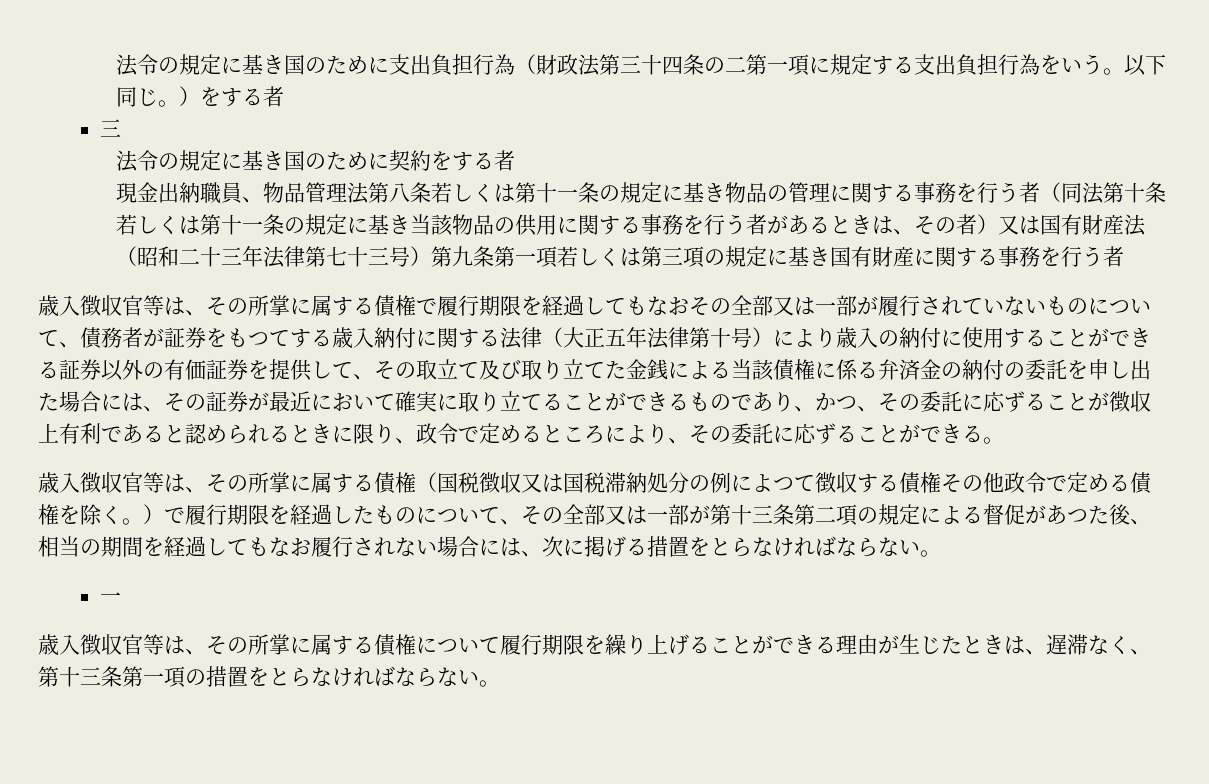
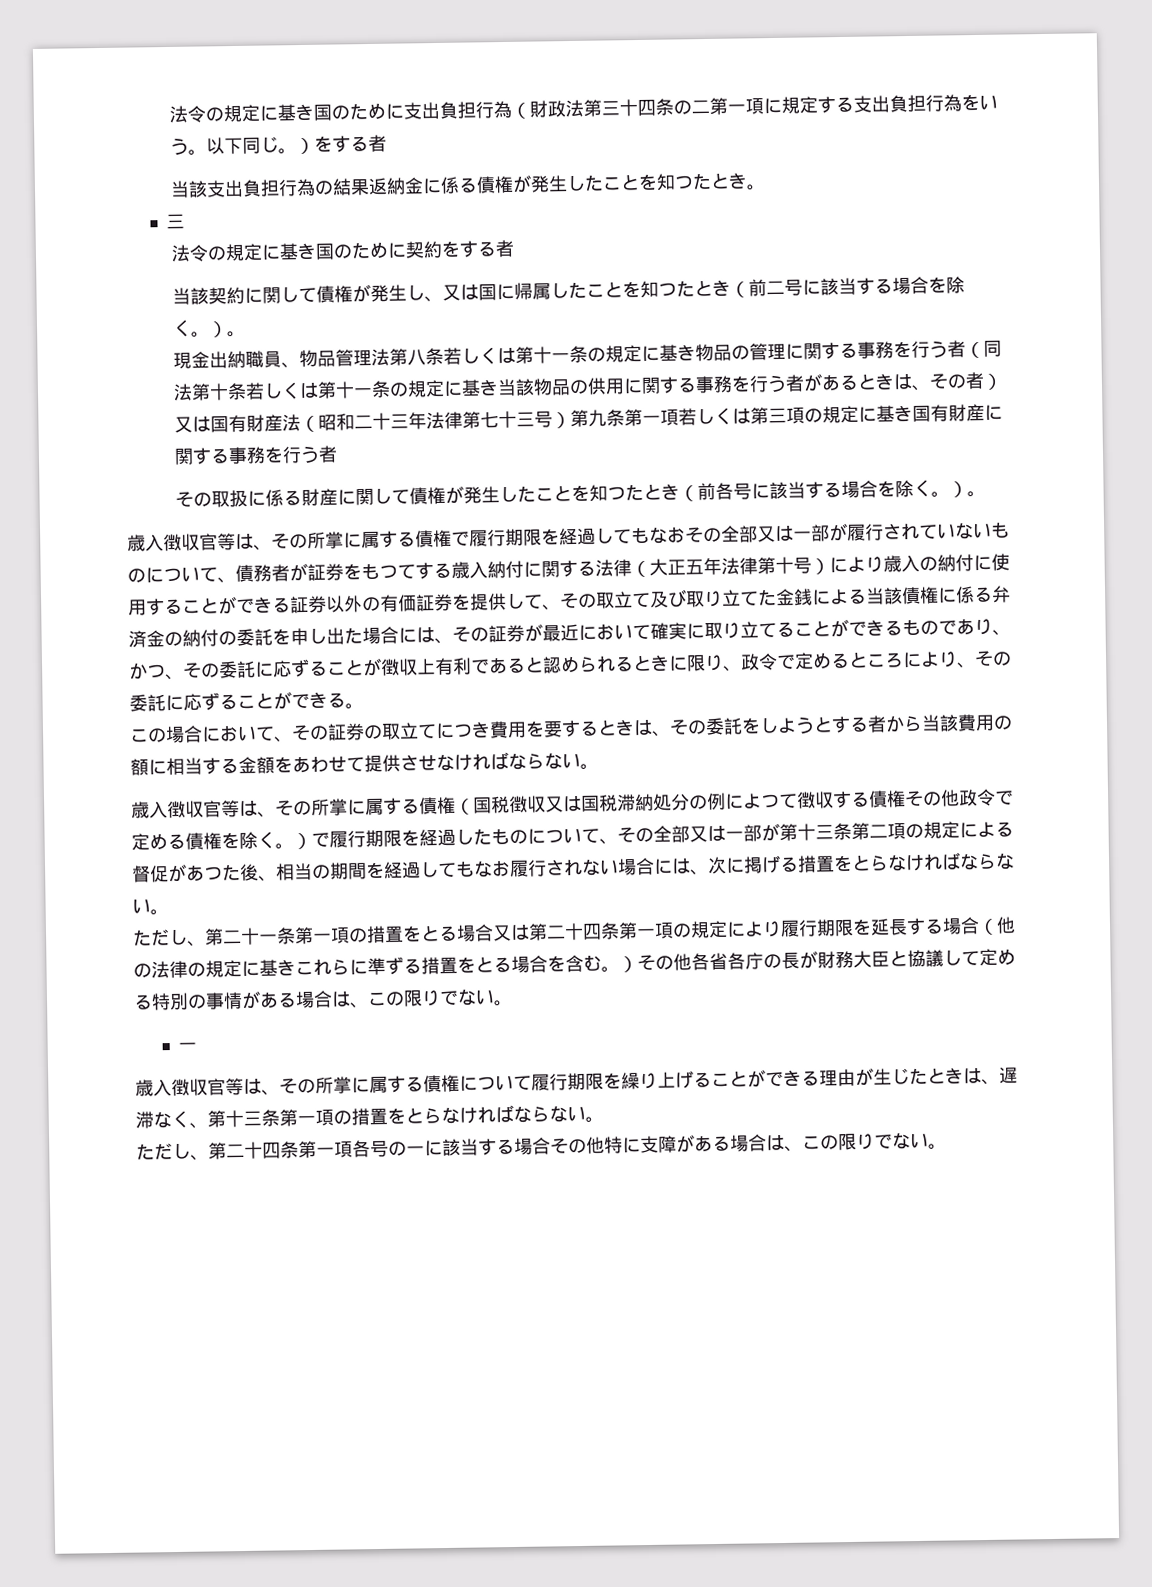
(285, 96) none -> [169,172,766,198] // 当該支出負担行為の結果返納金に係る債権が発生したことを知つたとき。
(516, 160) none -> [171,276,965,305] [171,319,246,338] // 当該契約に関して債権が発生し、又は国に帰属したことを知つたとき（前二号に該当する場合を除く。）。
(1125, 256) none -> [174,479,986,508] // その取扱に係る財産に関して債権が発生したことを知つたとき（前各号に該当する場合を除く。）。
(1004, 440) none -> [129,714,1013,744] [130,751,599,776] // この場合において、その証券の取立てにつき費用を要するときは、その委託をしようとする者から当該費用の額に相当する金額をあわせて提供させなければならない。
(941, 553) none -> [132,916,1016,947] [133,948,1016,979] [133,988,513,1011] // ただし、第二十一条第一項の措置をとる場合又は第二十四条第一項の規定により履行期限を延長する場合（他の法律の規定に基きこれらに準ずる措置をとる場合を含む。）その他各省各庁の長が財務大臣と協議して定める特別の事情がある場合は、この限りでない。
(500, 683) none -> [136,1132,947,1161] // ただし、第二十四条第一項各号の一に該当する場合その他特に支障がある場合は、この限りでない。

